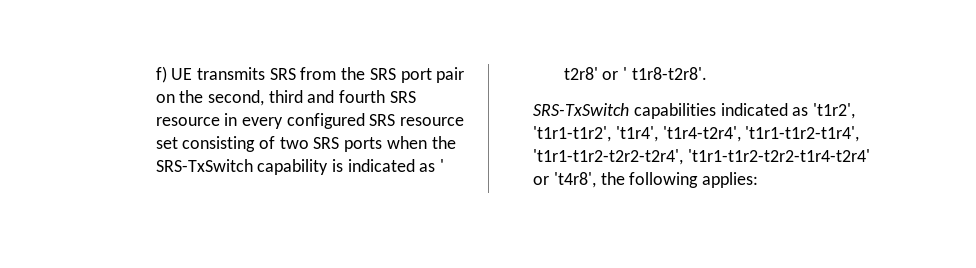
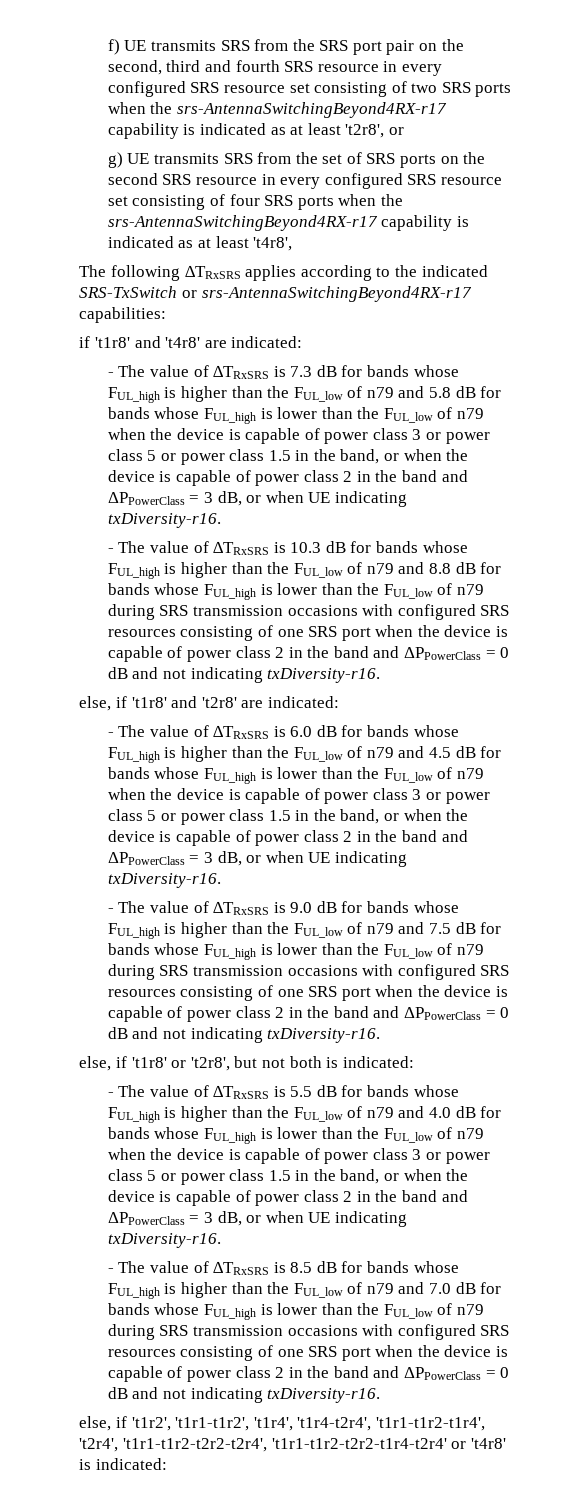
[155,159,445,175] [563,67,707,80] [533,103,809,119] SRS-TxSwitch capability is indicated as ' t2r8' or ' t1r8-t2r8'. // SRS-TxSwitch capabilities indicated as -> [176,102,447,118] [107,123,404,139] [107,152,486,168] [107,173,502,189] [107,194,403,210] [107,215,469,231] [107,236,293,251] [79,265,488,281] [79,286,472,302] [79,307,167,323] [79,336,303,348] [107,365,459,379] [107,386,502,403] [107,407,485,424] [107,428,490,444] [107,449,469,465] [107,470,468,486] [107,491,407,507] [107,513,221,528] [107,541,468,555] [107,562,502,579] [107,583,485,600] [107,604,510,620] [107,625,509,641] [107,646,510,662] [107,667,381,683] [79,696,339,711] [107,725,459,739] [107,746,502,763] [107,767,485,784] [107,788,490,804] [107,809,469,825] [107,830,468,846] [107,851,407,867] [107,873,221,888] [107,901,459,915] [107,922,502,939] [107,943,485,960] [107,964,510,980] [107,985,509,1001] [107,1006,510,1022] [107,1027,381,1043] [79,1056,414,1071] [107,1085,459,1099] [107,1106,502,1123] [107,1127,485,1144] [107,1148,490,1164] [107,1169,469,1185] [107,1190,468,1206] [107,1211,407,1227] [107,1233,221,1248] [107,1261,459,1275] [107,1282,502,1299] [107,1303,485,1320] [107,1324,510,1340] [107,1345,509,1361] [107,1366,510,1382] [107,1387,381,1403] [79,1416,127,1431] srs-AntennaSwitchingBeyond4RX-r17 capability is indicated as at least 't2r8', or // g) UE transmits SRS from the set of SRS ports on the second SRS resource in every configured SRS resource set consisting of four SRS ports when the srs-AntennaSwitchingBeyond4RX-r17 capability is indicated as at least 't4r8', // The following ∆TRxSRS applies according to the indicated SRS-TxSwitch or srs-AntennaSwitchingBeyond4RX-r17 capabilities: // if 't1r8' and 't4r8' are indicated: // - The value of ∆TRxSRS is 7.3 dB for bands whose FUL_high is higher than the FUL_low of n79 and 5.8 dB for bands whose FUL_high is lower than the FUL_low of n79 when the device is capable of power class 3 or power class 5 or power class 1.5 in the band, or when the device is capable of power class 2 in the band and ΔPPowerClass = 3 dB, or when UE indicating txDiversity-r16. // - The value of ∆TRxSRS is 10.3 dB for bands whose FUL_high is higher than the FUL_low of n79 and 8.8 dB for bands whose FUL_high is lower than the FUL_low of n79 during SRS transmission occasions with configured SRS resources consisting of one SRS port when the device is capable of power class 2 in the band and ΔPPowerClass = 0 dB and not indicating txDiversity-r16. // else, if 't1r8' and 't2r8' are indicated: // - The value of ∆TRxSRS is 6.0 dB for bands whose FUL_high is higher than the FUL_low of n79 and 4.5 dB for bands whose FUL_high is lower than the FUL_low of n79 when the device is capable of power class 3 or power class 5 or power class 1.5 in the band, or when the device is capable of power class 2 in the band and ΔPPowerClass = 3 dB, or when UE indicating txDiversity-r16. // - The value of ∆TRxSRS is 9.0 dB for bands whose FUL_high is higher than the FUL_low of n79 and 7.5 dB for bands whose FUL_high is lower than the FUL_low of n79 during SRS transmission occasions with configured SRS resources consisting of one SRS port when the device is capable of power class 2 in the band and ΔPPowerClass = 0 dB and not indicating txDiversity-r16. // else, if 't1r8' or 't2r8', but not both is indicated: // - The value of ∆TRxSRS is 5.5 dB for bands whose FUL_high is higher than the FUL_low of n79 and 4.0 dB for bands whose FUL_high is lower than the FUL_low of n79 when the device is capable of power class 3 or power class 5 or power class 1.5 in the band, or when the device is capable of power class 2 in the band and ΔPPowerClass = 3 dB, or when UE indicating txDiversity-r16. // - The value of ∆TRxSRS is 8.5 dB for bands whose FUL_high is higher than the FUL_low of n79 and 7.0 dB for bands whose FUL_high is lower than the FUL_low of n79 during SRS transmission occasions with configured SRS resources consisting of one SRS port when the device is capable of power class 2 in the band and ΔPPowerClass = 0 dB and not indicating txDiversity-r16. // else, if
(860, 134) none -> [79,1438,119,1452] 't2r4',
[553,172,759,188] 't4r8', the following applies: -> [470,1438,506,1449] [79,1458,167,1470] 't4r8' is indicated:

